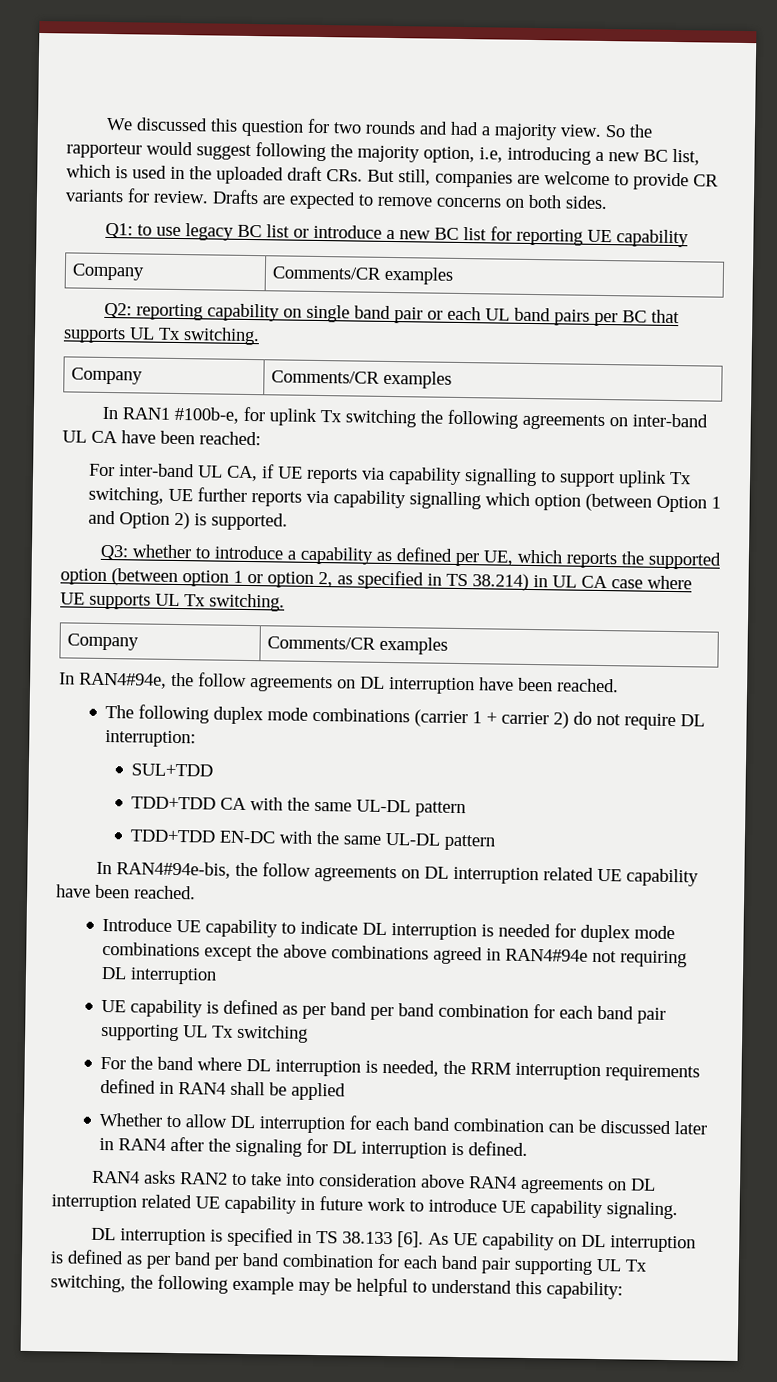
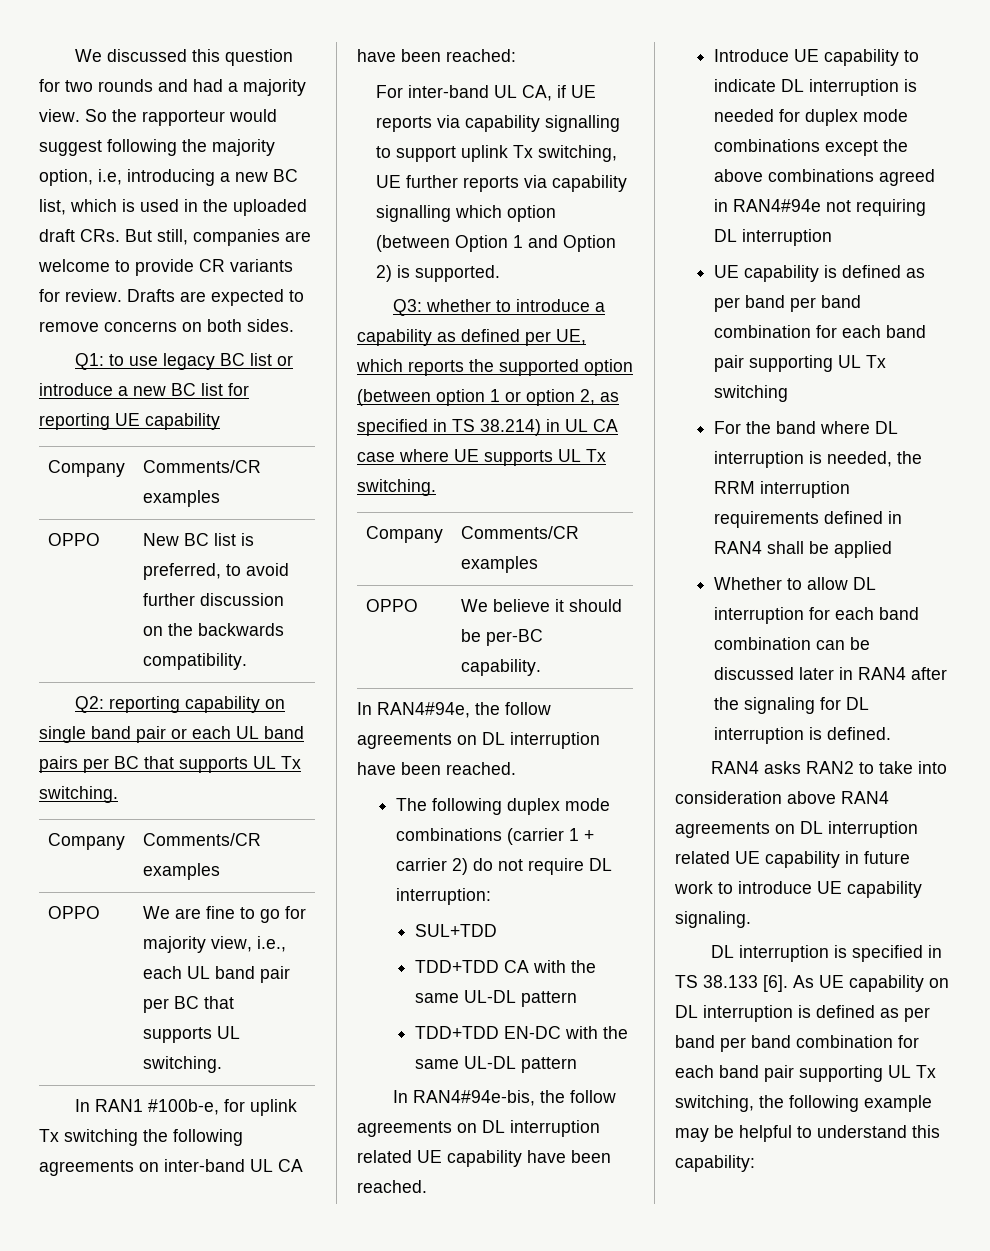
(453, 275) none -> [47,533,100,546] [142,533,254,546] [142,563,289,580] [142,593,284,606] [142,623,284,636] [142,653,247,670] // OPPO | New BC list is preferred, to avoid further discussion on the backwards compatibility.
(452, 379) none -> [47,906,100,919] [142,906,306,923] [142,936,286,953] [142,966,290,983] [142,996,234,1013] [142,1026,240,1043] [142,1056,222,1073] // OPPO | We are fine to go for majority view, i.e., each UL band pair per BC that supports UL switching.
(448, 645) none -> [365,599,418,612] [460,599,622,612] [460,629,543,646] [460,659,541,676] // OPPO | We believe it should be per-BC capability.

